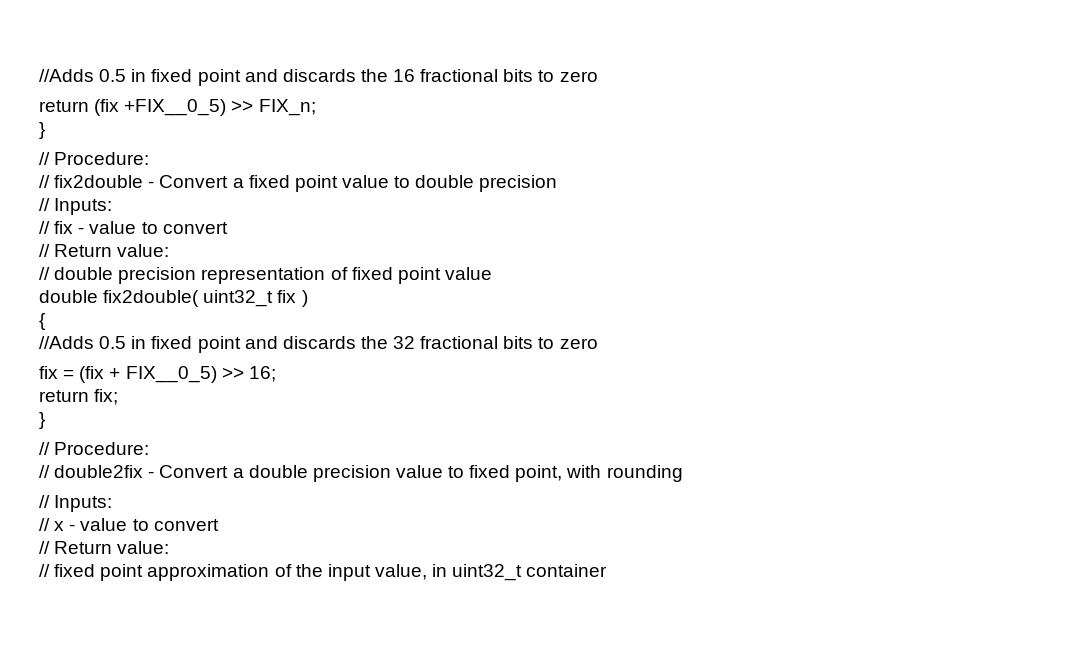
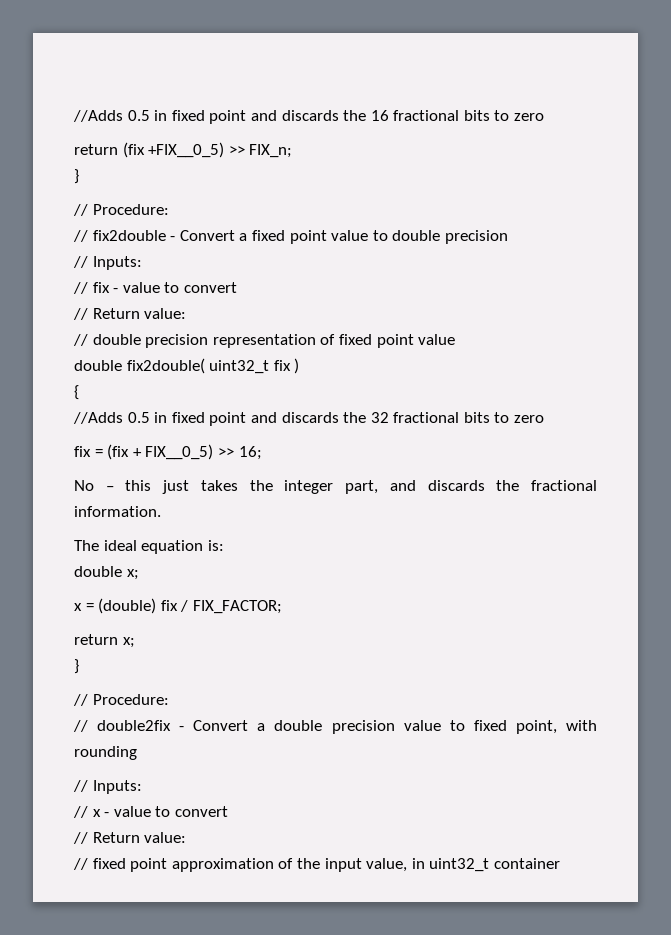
[39,389,119,405] // return fix; -> [74,480,598,494] [74,506,161,517] [74,540,224,554] [74,566,139,580] [74,598,282,614] [74,634,135,648] // No – this just takes the integer part, and discards the fractional information. // The ideal equation is: // double x; // x = (double) fix / FIX_FACTOR; // return x;

